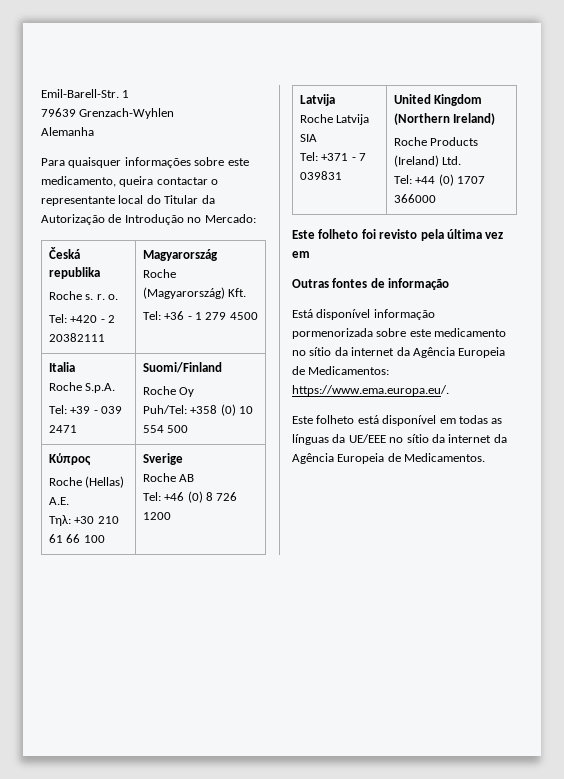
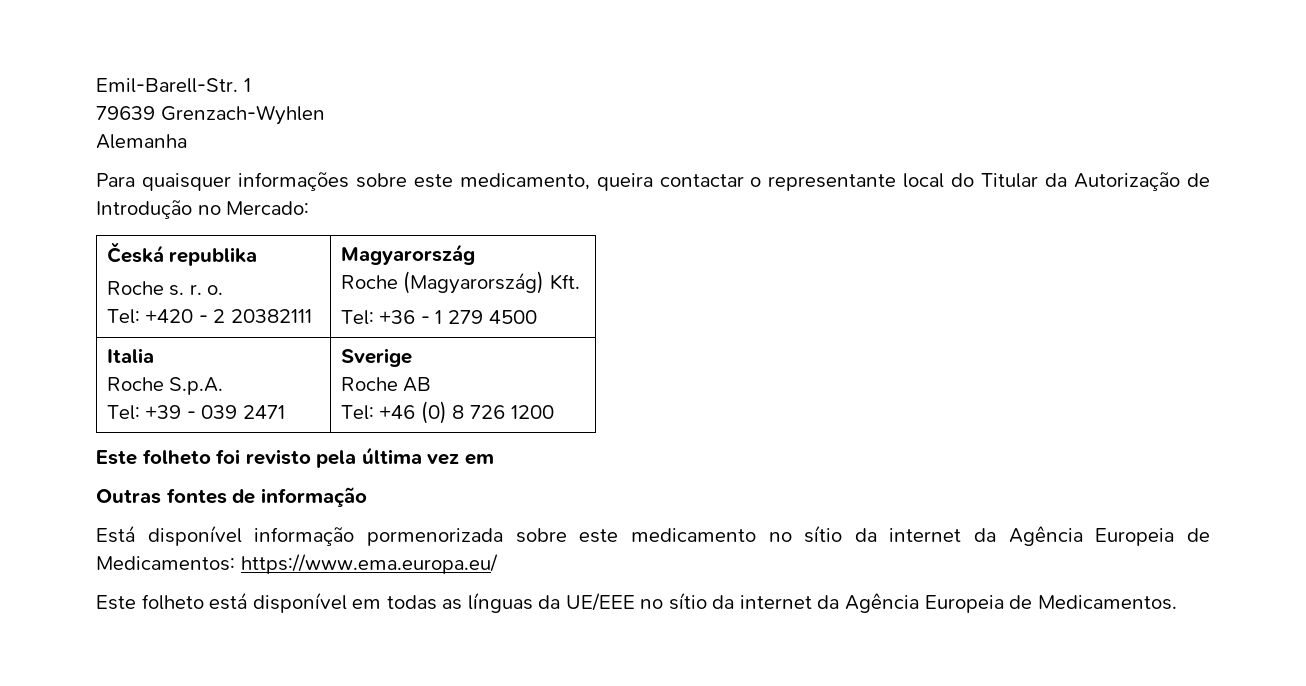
[142,362,222,373] [142,386,195,397] [142,404,253,416] [142,425,189,433] [48,453,91,466] [48,476,125,488] [48,497,69,505] [48,515,119,526] [48,534,105,543] | Suomi/Finland // Roche Oy // Puh/Tel: +358 (0) 10 554 500 // Kύπρος // Roche (Hellas) A.E. // Τηλ: +30 210 61 66 100 -> (285, 412) none
[299,94,335,106] [299,114,370,125] [299,134,317,142] [299,152,366,161] [299,171,342,180] [393,94,483,106] [393,113,496,125] [393,137,479,146] [393,155,462,167] [393,174,485,186] [393,194,436,203] // Latvija // Roche Latvija SIA // Tel: +371 - 7 039831 | United Kingdom (Northern Ireland) // Roche Products (Ireland) Ltd. // Tel: +44 (0) 1707 366000 -> (554, 412) none
[292,385,449,396] https://www.ema.europa.eu/. -> [240,554,498,574] https://www.ema.europa.eu/

